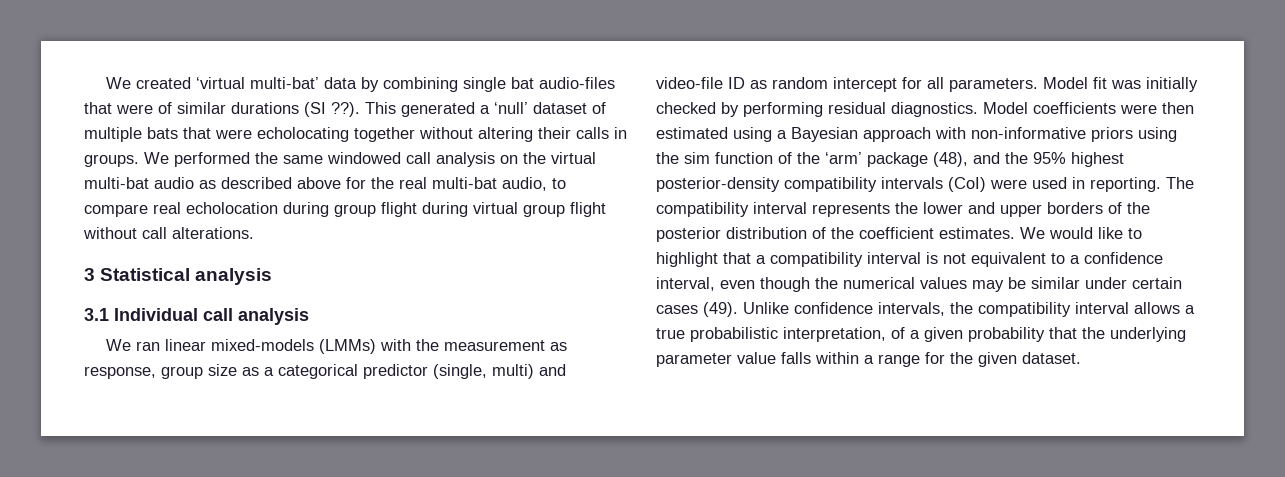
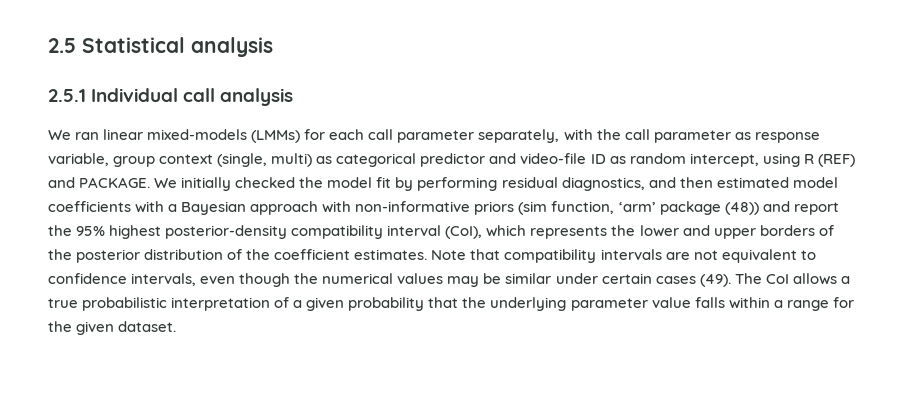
[106,77,616,92] [84,102,606,117] [84,127,627,142] [84,152,596,167] [84,177,566,191] [84,202,606,217] [83,227,254,239] [84,268,95,281] We created ‘virtual multi-bat’ data by combining single bat audio-files that were of similar durations (SI ??). This generated a ‘null’ dataset of multiple bats that were echolocating together without altering their calls in groups. We performed the same windowed call analysis on the virtual multi-bat audio as described above for the real multi-bat audio, to compare real echolocation during group flight during virtual group flight without call alterations. // 3 -> [48,38,76,53] 2.5
[84,308,109,321] 3.1 -> [48,89,86,102] 2.5.1
[380,339,568,351] [84,364,534,379] with the measurement as response, group size as a categorical predictor (single, multi) -> [304,129,820,143] [48,153,486,167] for each call parameter separately, with the call parameter as response variable, group context (single, multi) as categorical predictor
[833,77,1198,92] [656,102,1194,117] [656,127,772,142] intercept for all parameters. Model fit was initially checked by performing residual diagnostics. Model coefficients were then estimated using -> [689,153,855,167] [48,177,838,191] [48,201,165,213] intercept, using R (REF) and PACKAGE. We initially checked the model fit by performing residual diagnostics, and then estimated model coefficients with
[1138,127,1177,142] [656,152,1000,167] using the sim function of the ‘arm’ package (48), and -> [518,201,839,215] (sim function, ‘arm’ package (48)) and report
[881,177,1194,192] [656,202,807,217] intervals (CoI) were used in reporting. The compatibility interval -> [387,225,527,239] interval (CoI), which
[1020,227,1142,239] [656,252,1163,267] [656,277,715,291] We would like to highlight that a compatibility interval is not equivalent to a confidence interval, -> [431,249,816,263] [48,273,197,286] Note that compatibility intervals are not equivalent to confidence intervals,
[743,302,1129,317] Unlike confidence intervals, the compatibility interval -> [734,273,789,284] The CoI
[783,327,886,342] interpretation, -> [171,297,271,311] interpretation

